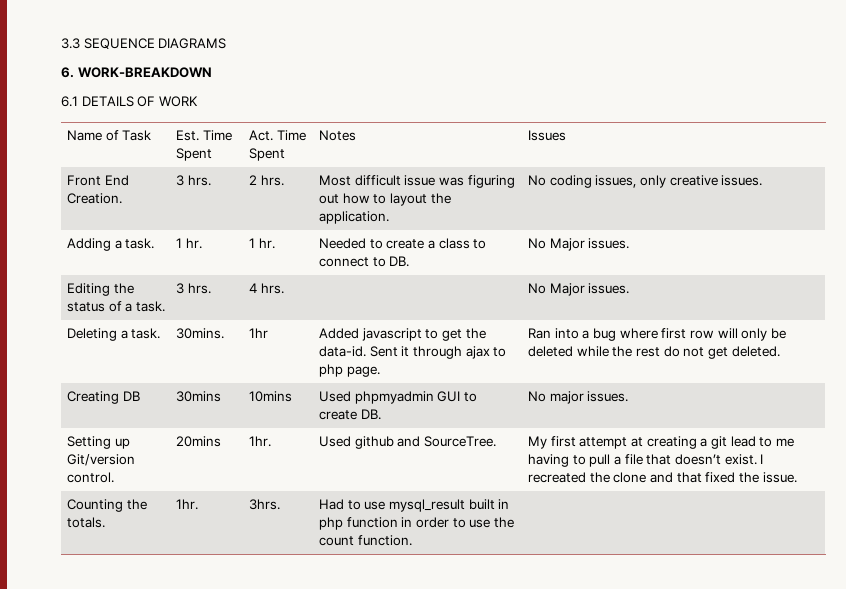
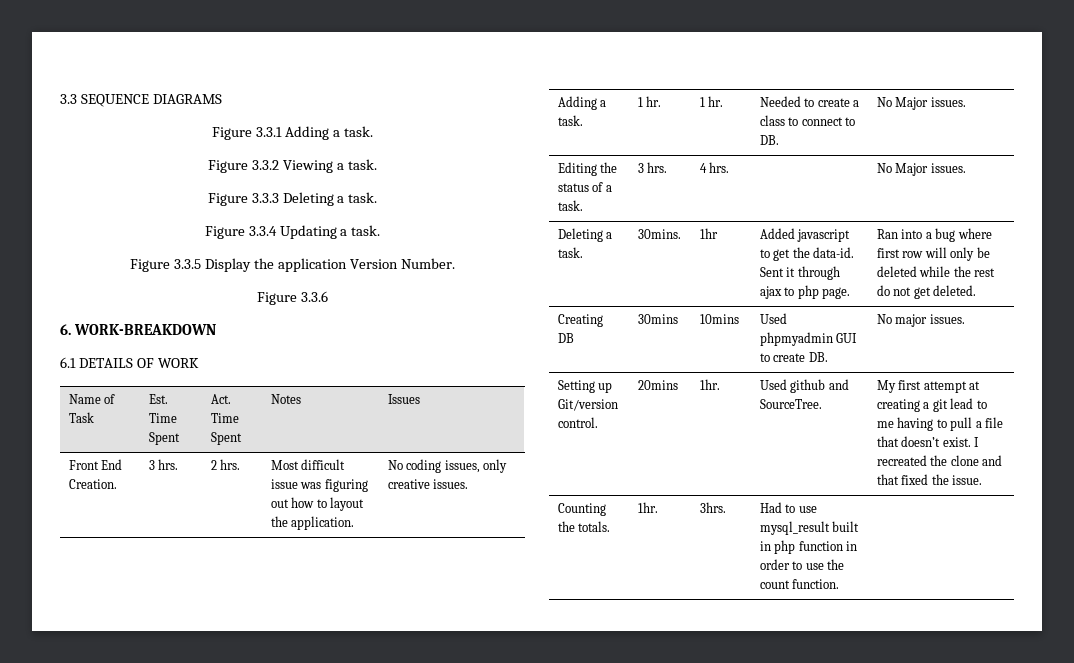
(227, 43) none -> [212,126,373,140] [208,159,377,173] [207,192,378,206] [204,225,381,239] [130,258,455,272] [257,291,328,305] // Figure 3.3.1 Adding a task. // Figure 3.3.2 Viewing a task. // Figure 3.3.3 Deleting a task. // Figure 3.3.4 Updating a task. // Figure 3.3.5 Display the application Version Number. // Figure 3.3.6

